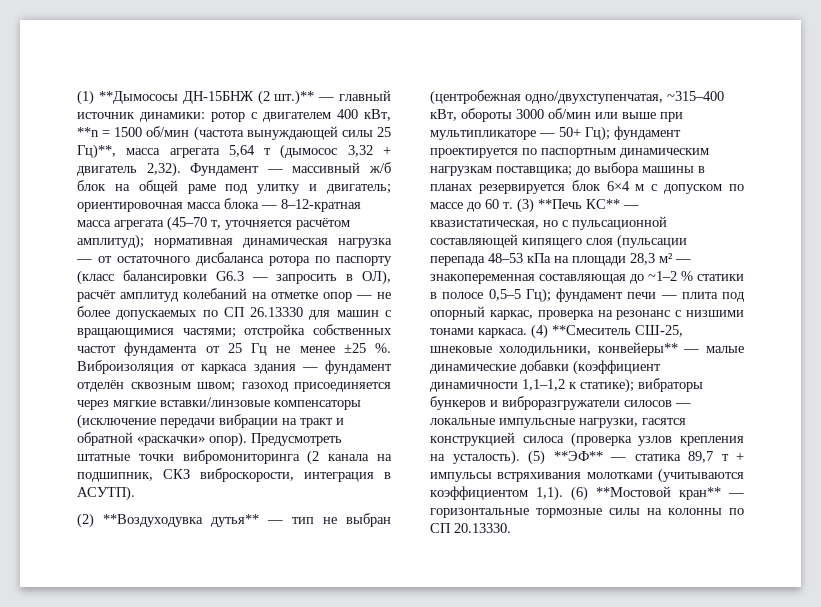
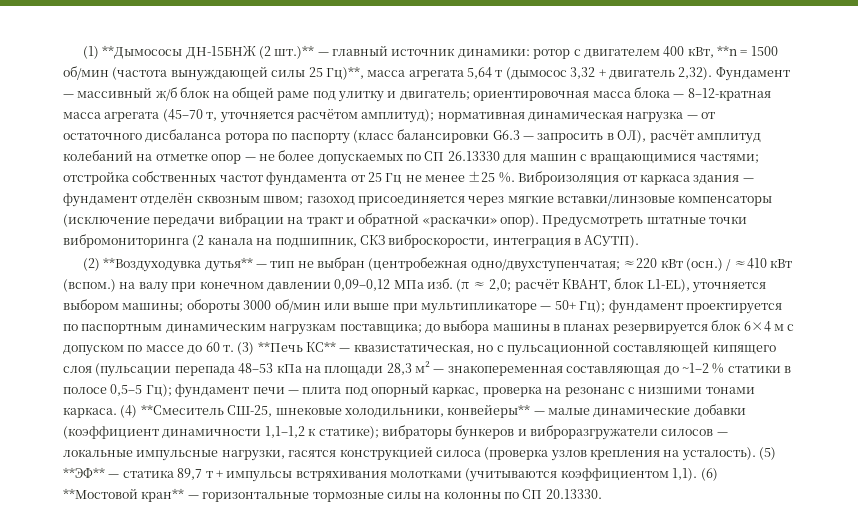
[525,91,724,104] [430,109,457,121] одно/двухступенчатая, ~315–400 кВт, -> [470,258,793,272] [63,278,766,293] [63,299,184,313] одно/двухступенчатая; ≈220 кВт (осн.) / ≈410 кВт (вспом.) на валу при конечном давлении 0,09–0,12 МПа изб. (π ≈ 2,0; расчёт КВАНТ, блок L1-EL), уточняется выбором машины;

